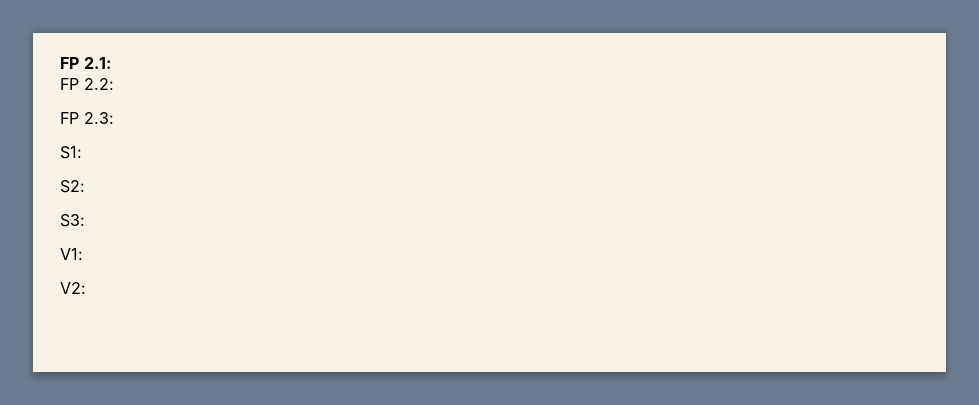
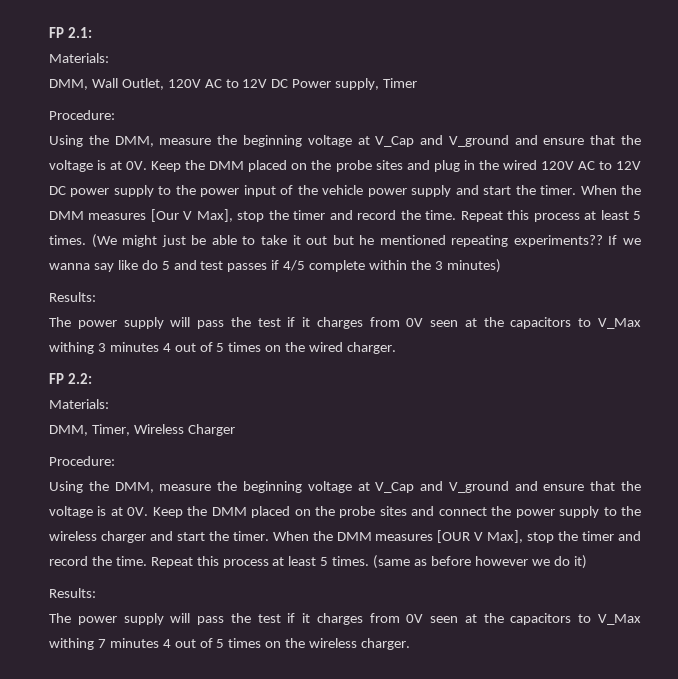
[60,78,114,90] [60,112,114,124] [60,146,82,159] [60,180,85,193] [60,214,85,227] [60,248,83,260] [60,282,86,294] FP 2.2: // FP 2.3: // S1: // S2: // S3: // V1: // V2: -> [49,53,109,63] [49,78,418,90] [49,110,115,120] [49,135,641,147] [49,160,641,172] [49,185,642,197] [49,209,642,222] [49,234,641,248] [49,259,501,273] [49,292,96,302] [49,317,641,329] [49,342,397,354] [49,373,92,384] [49,399,109,409] [49,424,235,436] [49,456,115,466] [49,481,641,493] [49,506,642,518] [49,530,641,543] [49,555,587,569] [49,588,96,598] [49,613,641,625] [49,638,411,650] Materials: // DMM, Wall Outlet, 120V AC to 12V DC Power supply, Timer // Procedure: // Using the DMM, measure the beginning voltage at V_Cap and V_ground and ensure that the voltage is at 0V. Keep the DMM placed on the probe sites and plug in the wired 120V AC to 12V DC power supply to the power input of the vehicle power supply and start the timer. When the DMM measures [Our V Max], stop the timer and record the time. Repeat this process at least 5 times. (We might just be able to take it out but he mentioned repeating experiments?? If we wanna say like do 5 and test passes if 4/5 complete within the 3 minutes) // Results: // The power supply will pass the test if it charges from 0V seen at the capacitors to V_Max withing 3 minutes 4 out of 5 times on the wired charger. // FP 2.2: // Materials: // DMM, Timer, Wireless Charger // Procedure: // Using the DMM, measure the beginning voltage at V_Cap and V_ground and ensure that the voltage is at 0V. Keep the DMM placed on the probe sites and connect the power supply to the wireless charger and start the timer. When the DMM measures [OUR V Max], stop the timer and record the time. Repeat this process at least 5 times. (same as before however we do it) // Results: // The power supply will pass the test if it charges from 0V seen at the capacitors to V_Max withing 7 minutes 4 out of 5 times on the wireless charger.

